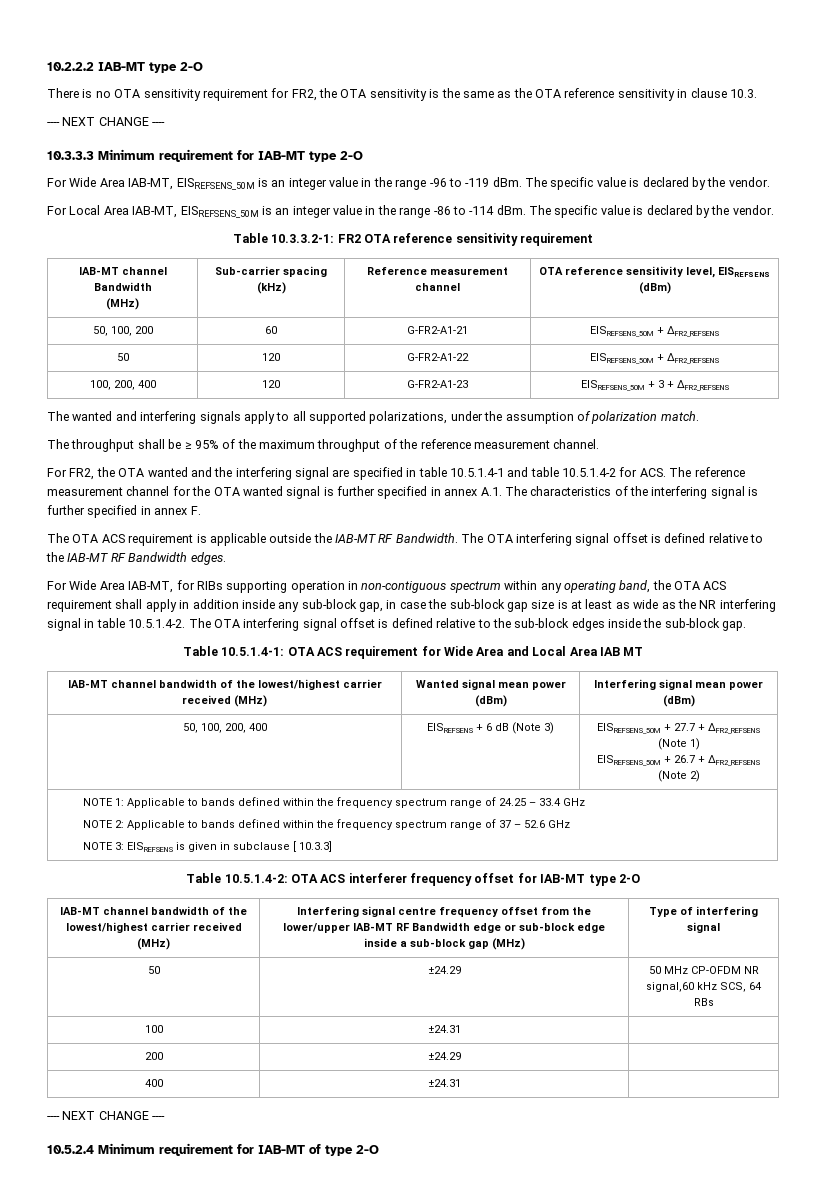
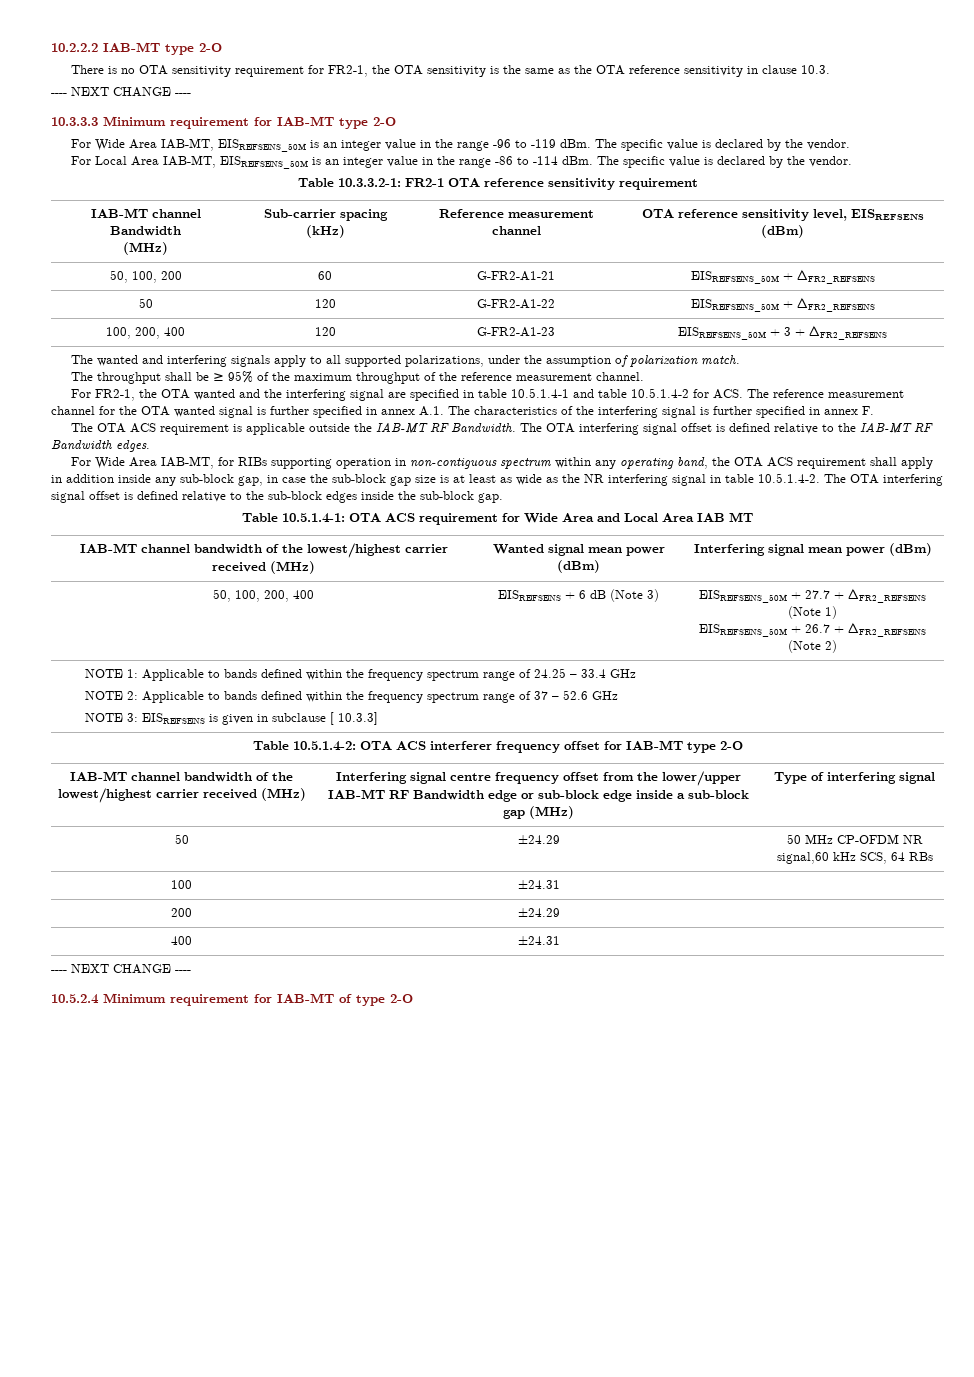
[291,89,317,101] FR2, -> [328,65,369,77] FR2-1,
[337,234,361,243] FR2 -> [404,178,444,187] FR2-1
[69,468,95,480] FR2, -> [95,389,136,401] FR2-1,

